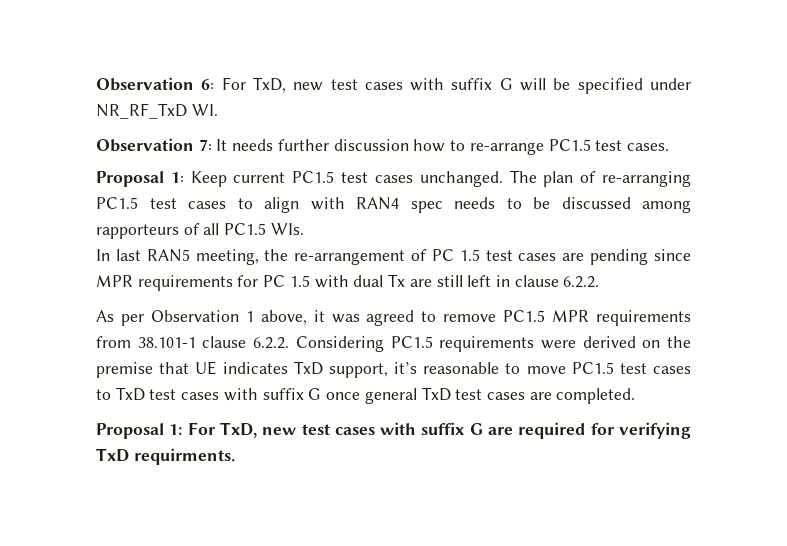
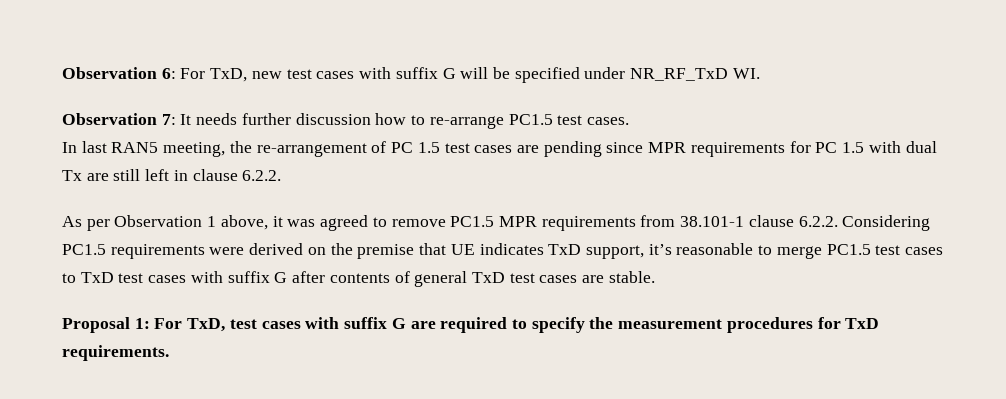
[96,170,691,187] [96,197,691,213] [96,223,304,239] // Proposal 1: Keep current PC1.5 test cases unchanged. The plan of re-arranging PC1.5 test cases to align with RAN4 spec needs to be discussed among rapporteurs of all PC1.5 WIs. -> (629, 121) none
[526,366,566,374] move -> [776,246,822,259] merge
[326,392,361,400] once -> [292,271,410,283] after contents of
[556,388,636,404] completed. -> [608,271,655,283] stable.
[262,427,297,435] new -> (226, 325) none
[590,422,692,439] [96,448,235,465] for verifying TxD requirments. -> [511,317,880,333] [62,345,169,361] to specify the measurement procedures for TxD requirements.

